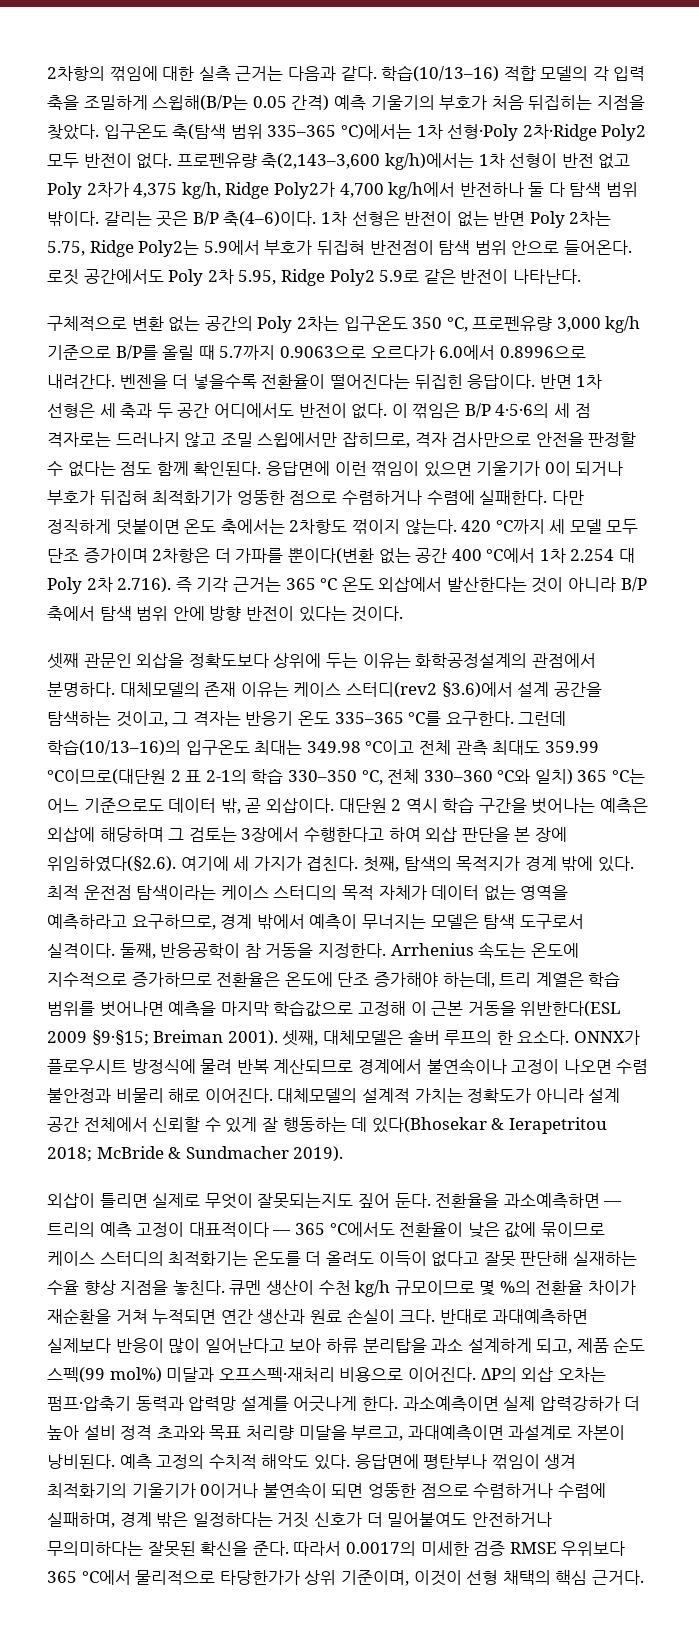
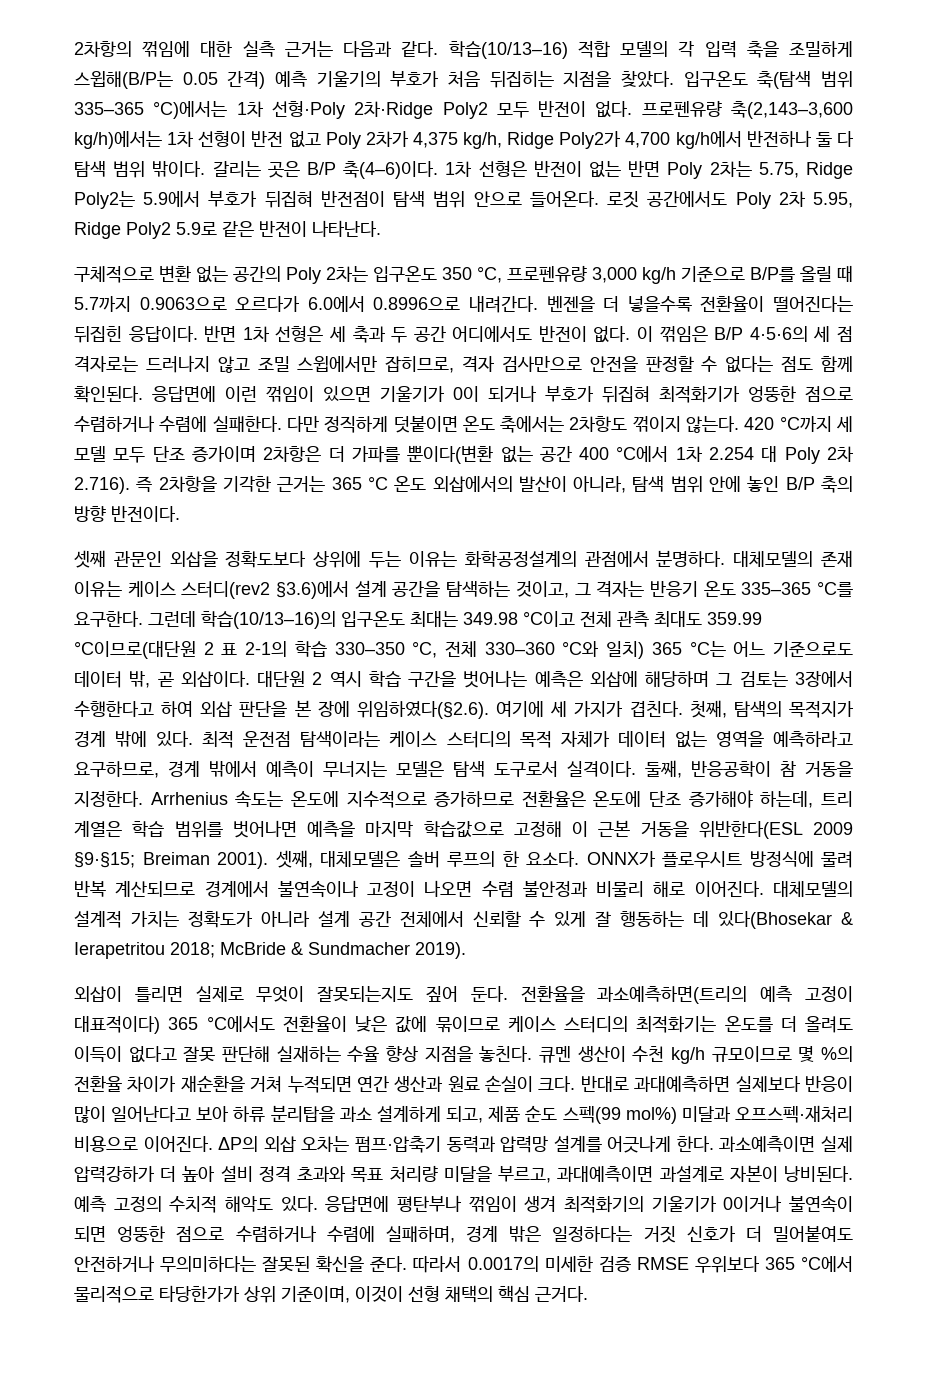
[196,577,229,592] 기각 -> [158,476,271,492] 2차항을 기각한
[378,577,647,593] [47,606,404,622] 외삽에서 발산한다는 것이 아니라 B/P 축에서 탐색 범위 안에 방향 반전이 있다는 것이다. -> [432,476,853,493] [74,506,180,522] 외삽에서의 발산이 아니라, 탐색 범위 안에 놓인 B/P 축의 방향 반전이다.
[503,1193,623,1208] [47,1222,292,1237] 과소예측하면 — 트리의 예측 고정이 대표적이다 — -> [597,986,853,1004] [74,1016,160,1034] 과소예측하면(트리의 예측 고정이 대표적이다)

